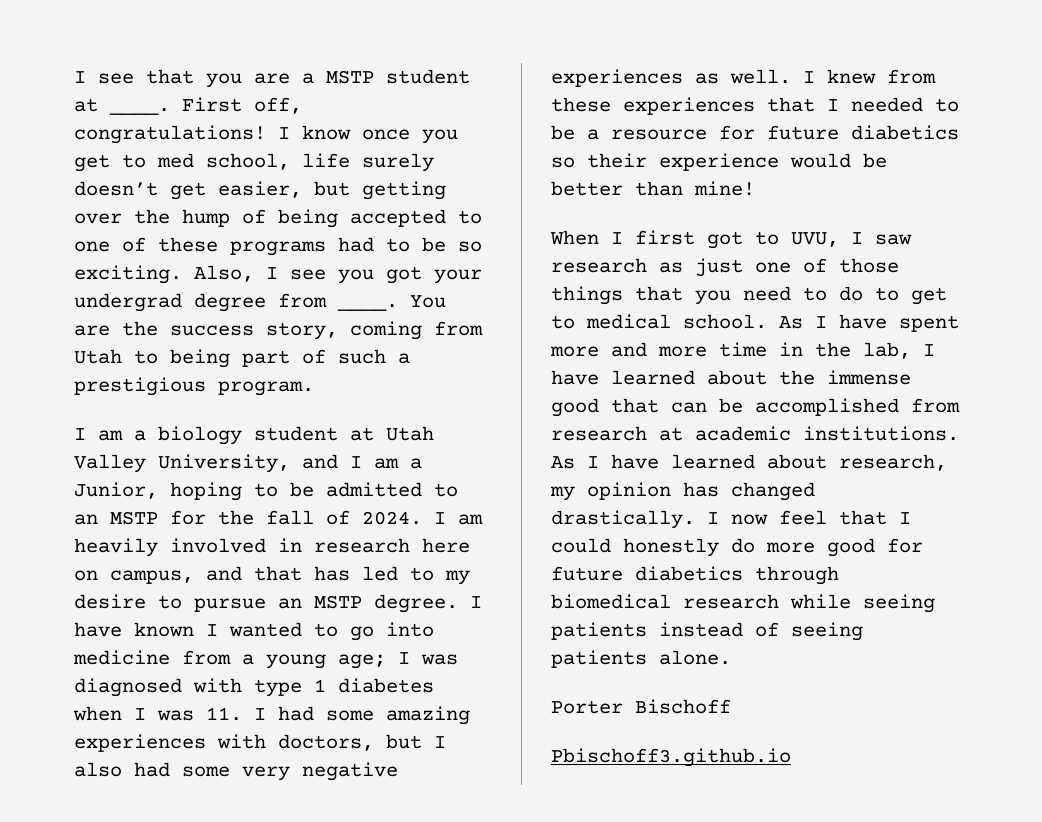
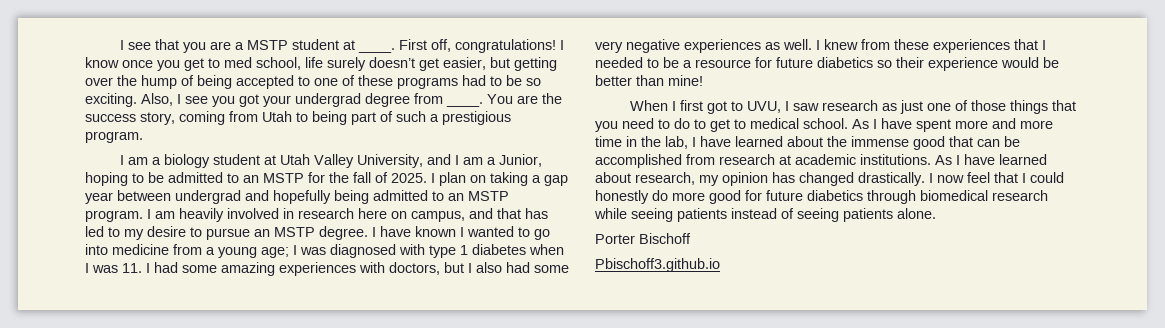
[362,511,422,525] 2024. -> [391,172,568,186] [85,190,509,204] [85,210,143,222] 2025. I plan on taking a gap year between undergrad and hopefully being admitted to an MSTP program.

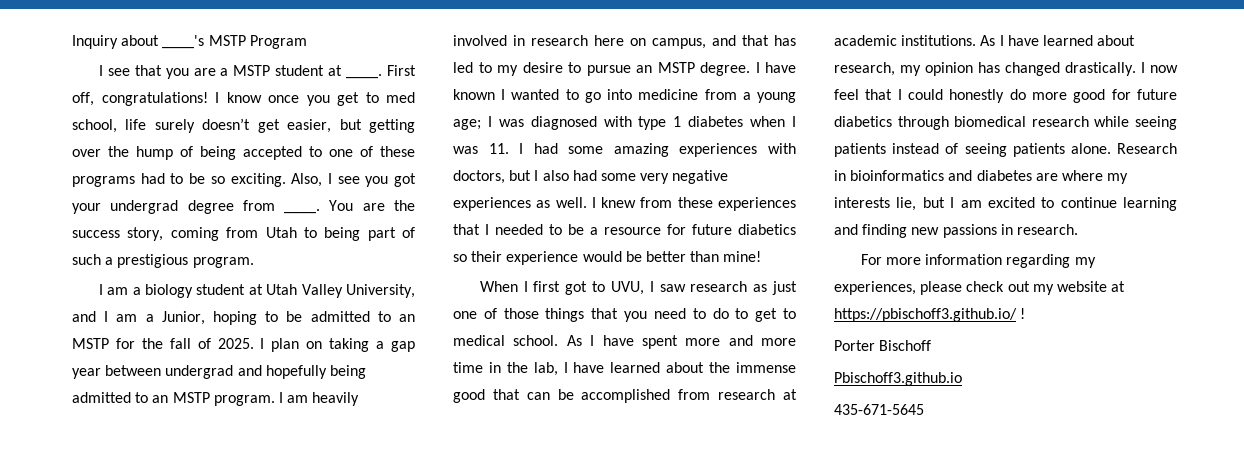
(119, 45) none -> [72,35,307,49] Inquiry about ____'s MSTP Program //
(936, 213) none -> [1117,143,1177,154] [834,170,1129,184] [834,197,1177,211] [834,224,1078,238] [860,254,1096,268] [834,281,1126,295] [834,308,1026,322] Research in bioinformatics and diabetes are where my interests lie, but I am excited to continue learning and finding new passions in research. // For more information regarding my experiences, please check out my website at https://pbischoff3.github.io/ !
(720, 265) none -> [834,404,924,415] // 435-671-5645

